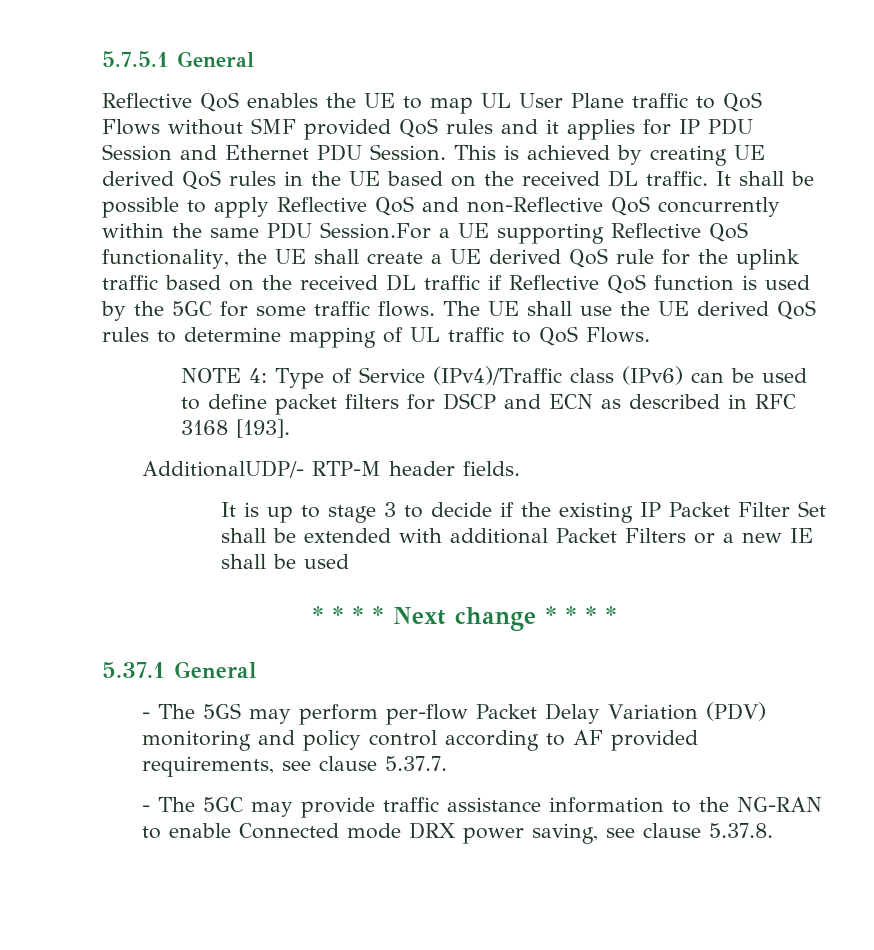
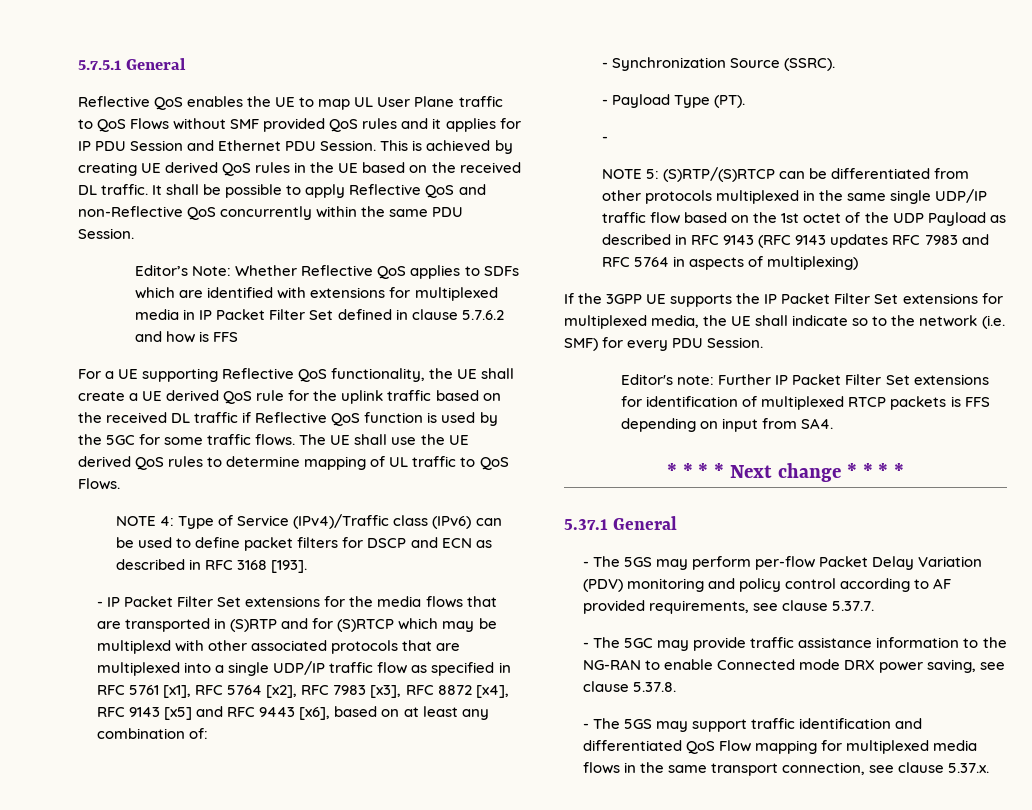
[320,222,431,239] Session.For -> [78,228,134,239] [135,265,519,279] [135,287,498,301] [135,309,504,320] [135,331,239,343] [78,369,101,379] Session. // Editor’s Note: Whether Reflective QoS applies to SDFs which are identified with extensions for multiplexed media in IP Packet Filter Set defined in clause 5.7.6.2 and how is FFS // For
[141,460,520,478] [220,501,827,523] [220,528,814,544] [220,554,349,569] AdditionalUDP/- RTP-M header fields. // It is up to stage 3 to decide if the existing IP Packet Filter Set shall be extended with additional Packet Filters or a new IE shall be used -> [97,596,497,608] [97,618,497,632] [97,640,461,654] [97,661,511,676] [97,685,509,698] [97,706,489,720] [97,728,209,739] [602,57,836,71] [602,94,746,108] [602,136,609,142] [602,167,970,182] [602,189,988,204] [602,212,1006,226] [602,234,989,248] [602,256,859,270] [564,293,1003,307] [564,315,1005,329] [564,337,764,351] [621,374,989,385] [621,396,990,410] [621,418,834,432] - IP Packet Filter Set extensions for the media flows that are transported in (S)RTP and for (S)RTCP which may be multiplexd with other associated protocols that are multiplexed into a single UDP/IP traffic flow as specified in RFC 5761 [x1], RFC 5764 [x2], RFC 7983 [x3], RFC 8872 [x4], RFC 9143 [x5] and RFC 9443 [x6], based on at least any combination of: // - Synchronization Source (SSRC). // - Payload Type (PT). // - // NOTE 5: (S)RTP/(S)RTCP can be differentiated from other protocols multiplexed in the same single UDP/IP traffic flow based on the 1st octet of the UDP Payload as described in RFC 9143 (RFC 9143 updates RFC 7983 and RFC 5764 in aspects of multiplexing) // If the 3GPP UE supports the IP Packet Filter Set extensions for multiplexed media, the UE shall indicate so to the network (i.e. SMF) for every PDU Session. // Editor's note: Further IP Packet Filter Set extensions for identification of multiplexed RTCP packets is FFS depending on input from SA4.
(773, 830) none -> [583,718,923,732] [583,740,978,754] [583,762,990,776] // - The 5GS may support traffic identification and differentiated QoS Flow mapping for multiplexed media flows in the same transport connection, see clause 5.37.x.

